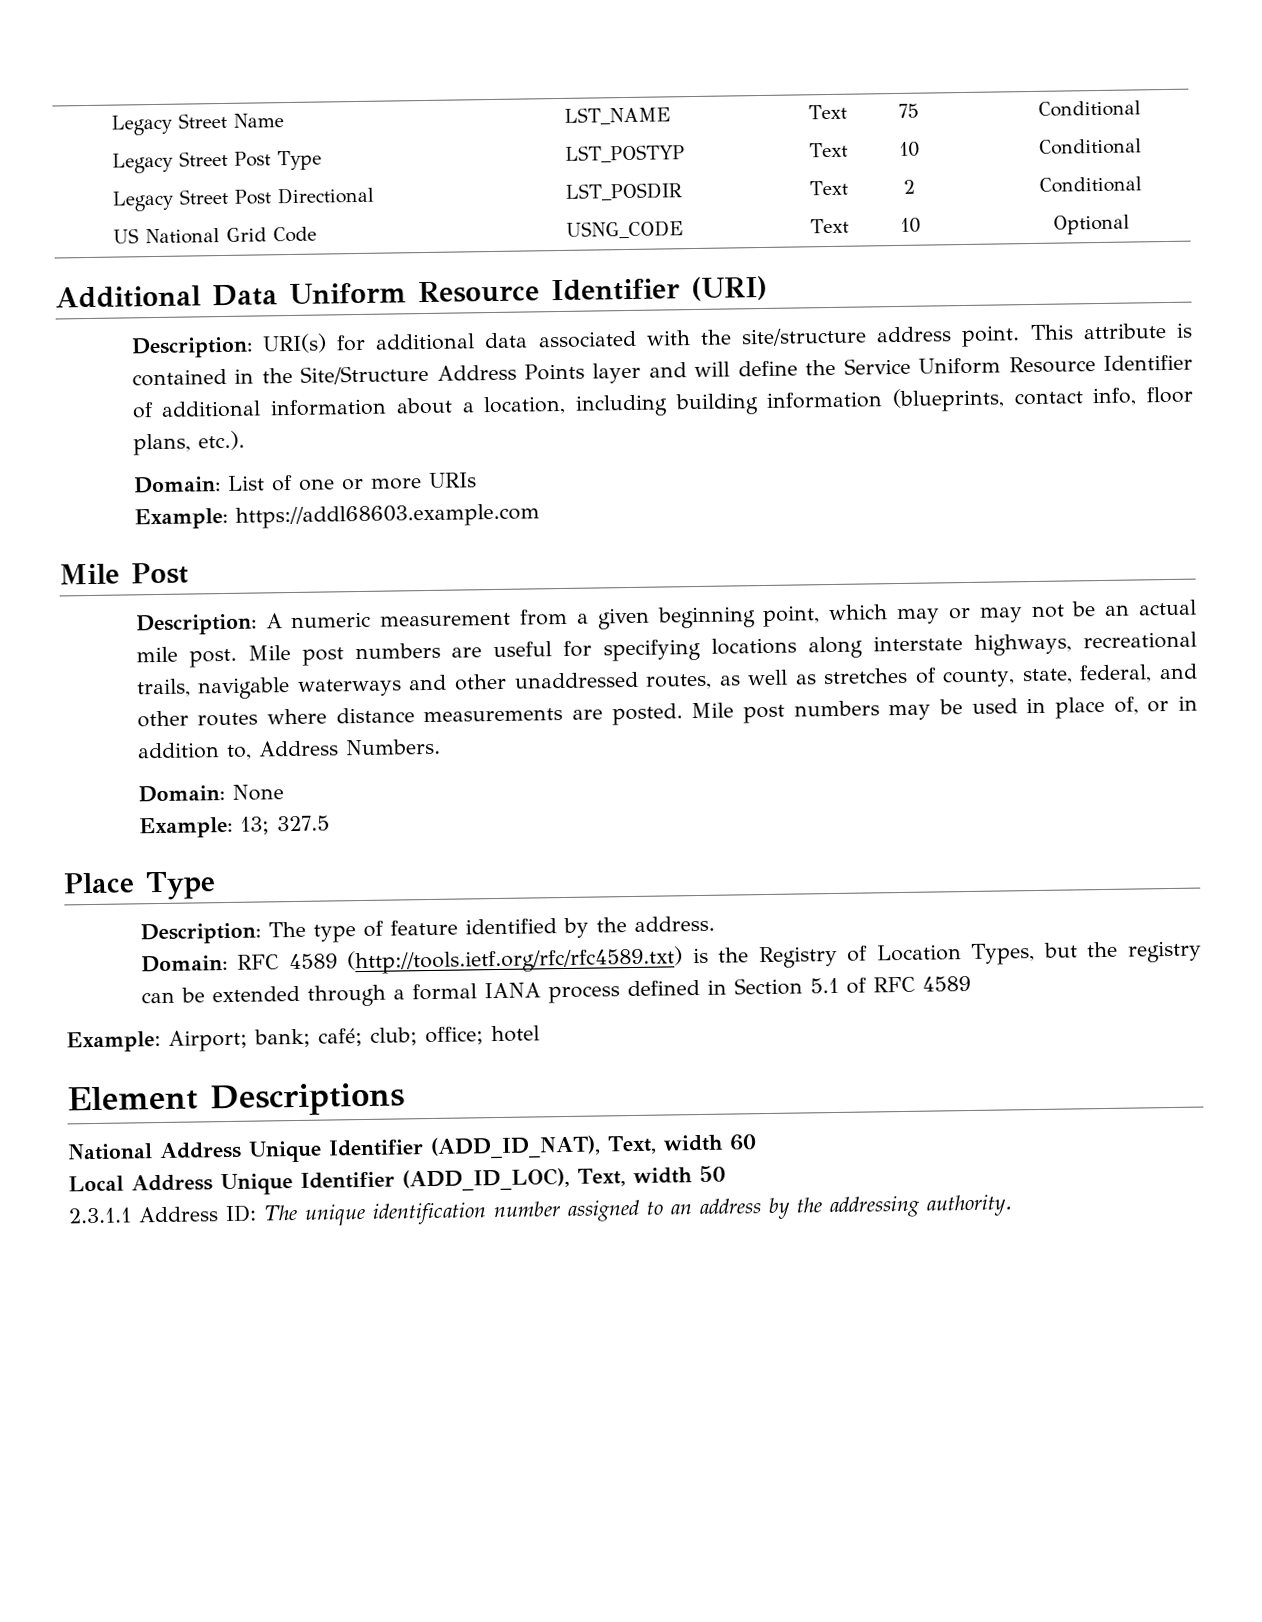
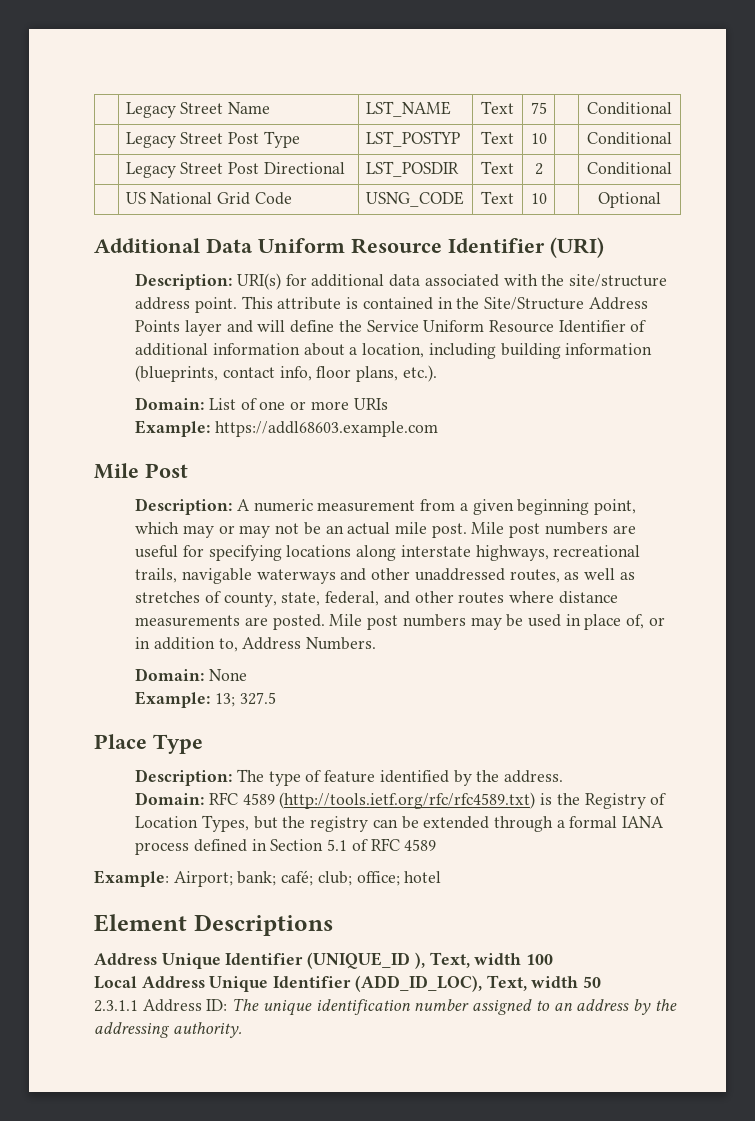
[67,1134,757,1163] National Address Unique Identifier (ADD_ID_NAT), Text, width 60 -> [94,952,554,969] Address Unique Identifier (UNIQUE_ID ), Text, width 100

